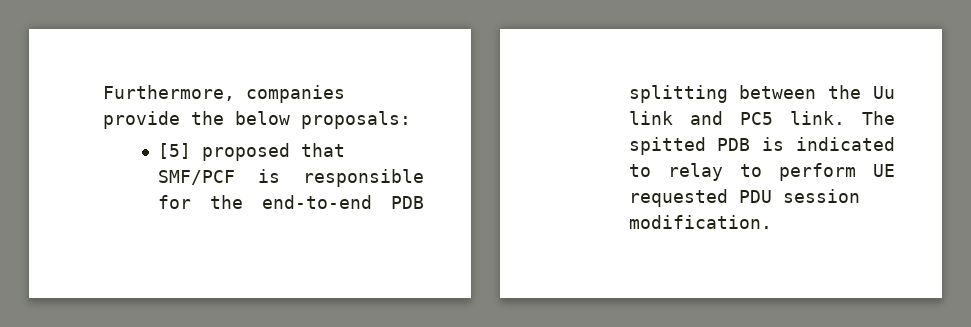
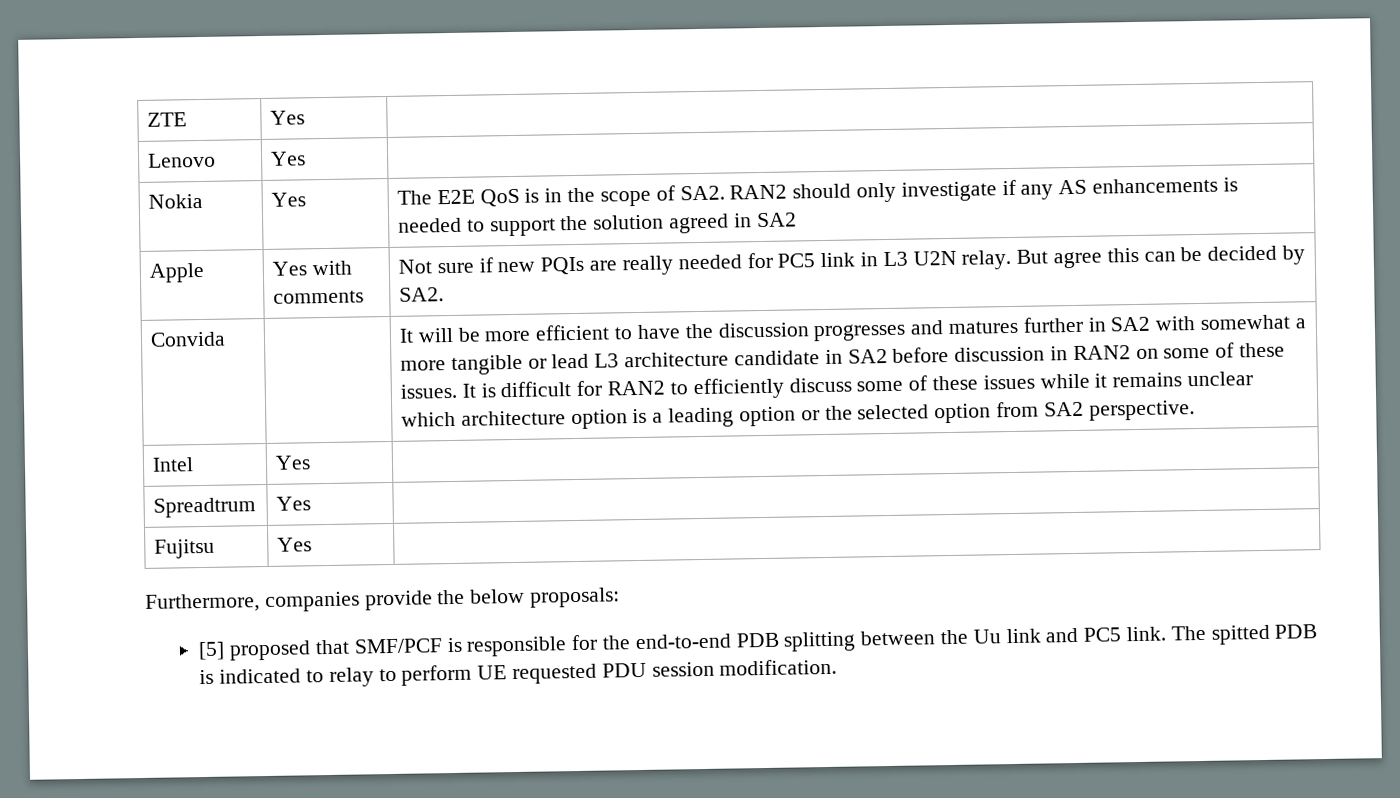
(103, 93) none -> [147,112,188,127] [270,110,306,125] [147,152,217,168] [270,151,307,166] [148,193,204,209] [271,192,307,207] [397,177,1238,207] [398,212,797,237] [149,262,206,283] [272,260,352,276] [273,290,365,304] [398,245,1305,276] [399,287,445,302] [150,331,227,347] [399,314,1306,343] [400,342,1285,376] [400,371,1253,400] [401,400,1195,430] [152,457,195,472] [275,455,312,470] [153,497,257,518] [276,496,312,511] [154,538,216,559] [277,537,313,552] ZTE | Yes | // Lenovo | Yes | // Nokia | Yes | The E2E QoS is in the scope of SA2. RAN2 should only investigate if any AS enhancements is needed to support the solution agreed in SA2 // Apple | Yes with comments | Not sure if new PQIs are really needed for PC5 link in L3 U2N relay. But agree this can be decided by SA2. // Convida | | It will be more efficient to have the discussion progresses and matures further in SA2 with somewhat a more tangible or lead L3 architecture candidate in SA2 before discussion in RAN2 on some of these issues. It is difficult for RAN2 to efficiently discuss some of these issues while it remains unclear which architecture option is a leading option or the selected option from SA2 perspective. // Intel | Yes | // Spreadtrum | Yes | // Fujitsu | Yes | //

